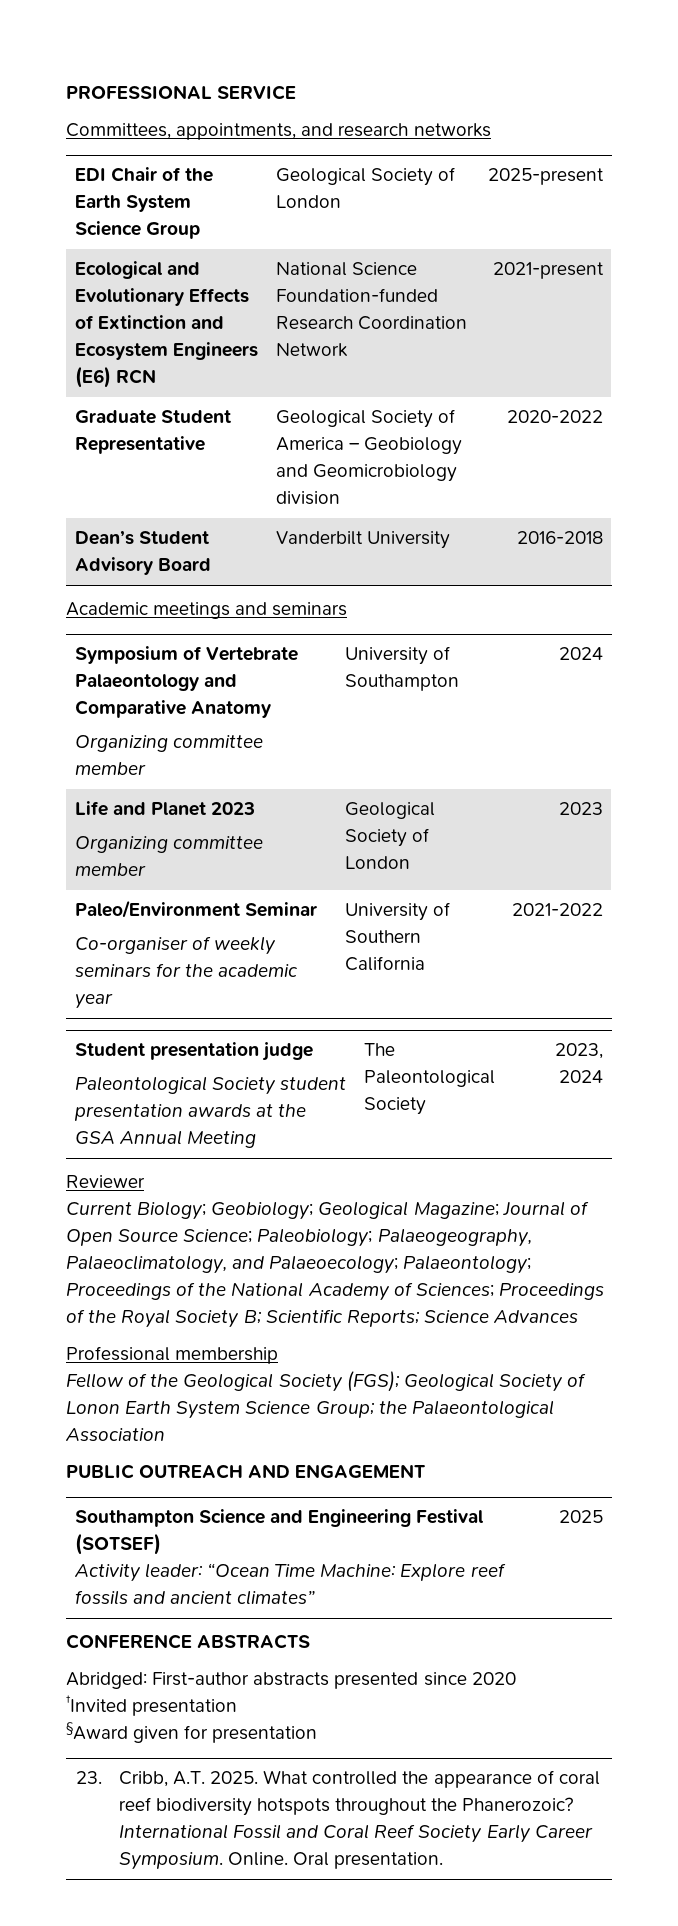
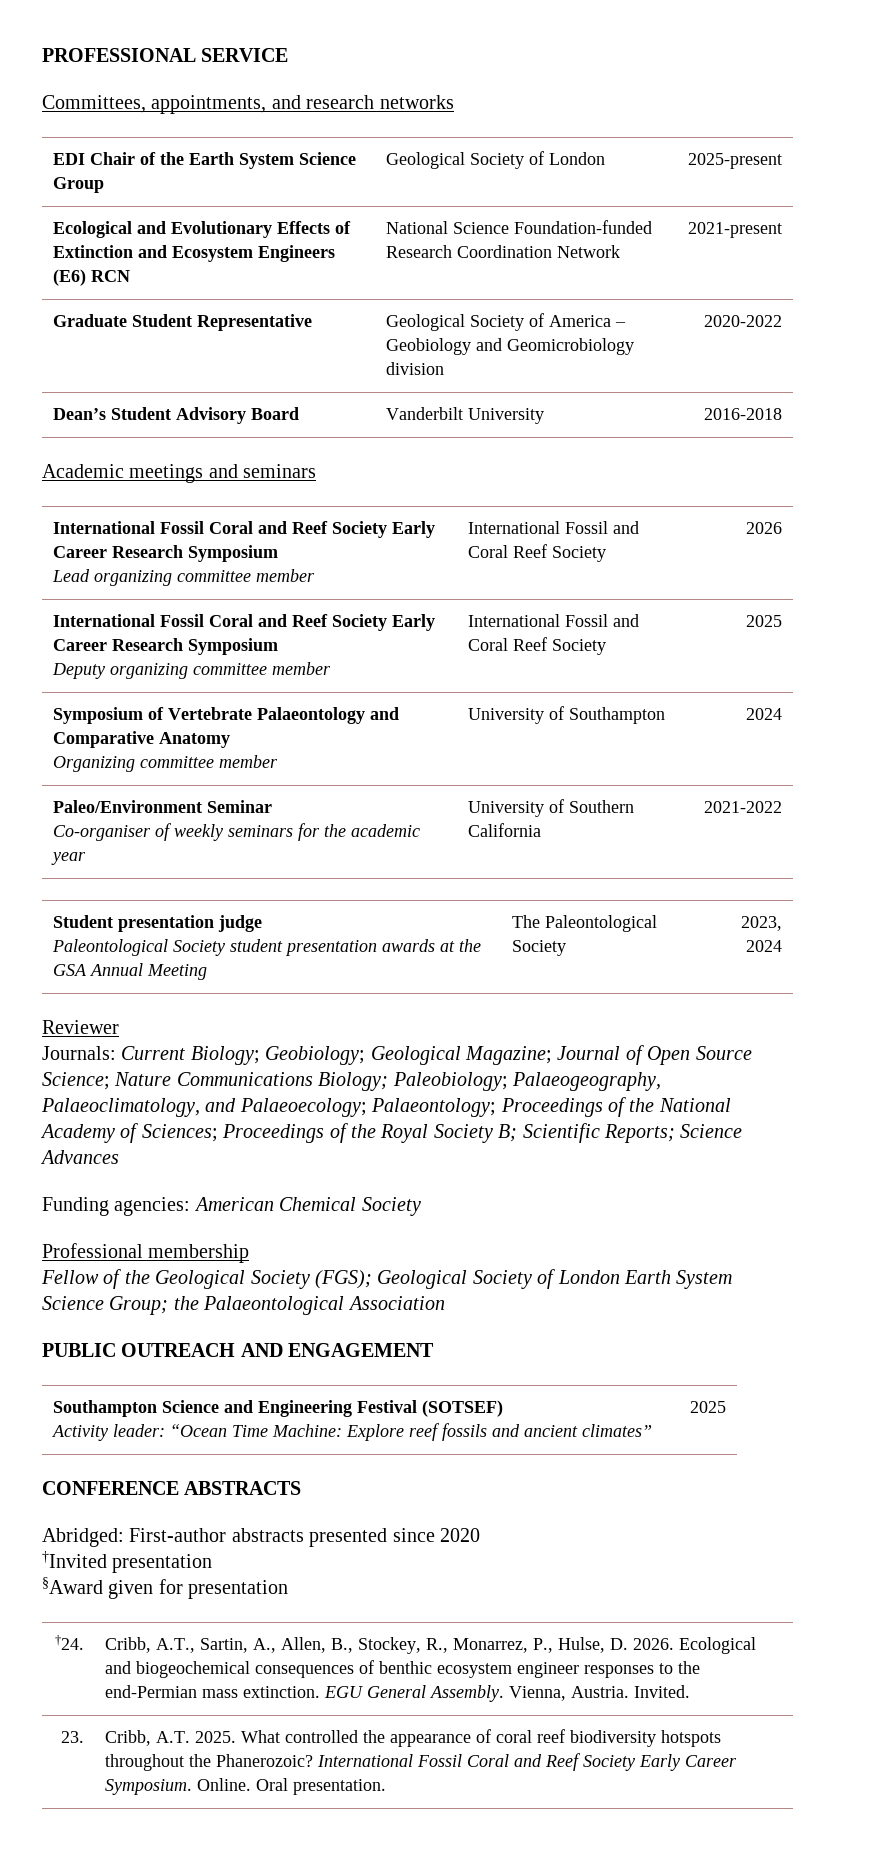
(348, 609) none -> [53,521,436,538] [53,545,279,562] [52,569,316,586] [468,521,640,534] [468,544,607,562] [745,522,782,534] [53,614,436,631] [53,638,279,655] [52,662,332,679] [468,614,640,627] [468,637,607,655] [745,615,782,627] // International Fossil Coral and Reef Society Early Career Research Symposium // Lead organizing committee member | International Fossil and Coral Reef Society | 2026 // International Fossil Coral and Reef Society Early Career Research Symposium // Deputy organizing committee member | International Fossil and Coral Reef Society | 2025
[74,801,256,816] [74,836,263,853] [74,863,146,876] [344,802,435,819] [344,828,429,847] [344,856,410,869] [559,802,604,815] // Life and Planet 2023 // Organizing committee member | Geological Society of London | 2023 -> (782, 714) none
(145, 1181) none -> [42,1046,116,1060] Journals:
(253, 1236) none -> [114,1072,389,1091] Nature Communications Biology;
(579, 1316) none -> [42,1197,421,1216] // Funding agencies: American Chemical Society
[66,1401,120,1414] Lonon -> [557,1270,620,1284] London
(318, 1734) none -> [54,1635,84,1650] [105,1637,757,1654] [105,1660,701,1678] [105,1685,691,1702] // †24. | Cribb, A.T., Sartin, A., Allen, B., Stockey, R., Monarrez, P., Hulse, D. 2026. Ecological and biogeochemical consequences of benthic ecosystem engineer responses to the end-Permian mass extinction. EGU General Assembly. Vienna, Austria. Invited.
[286,1824,370,1839] and Coral -> [467,1754,543,1767] Coral and

